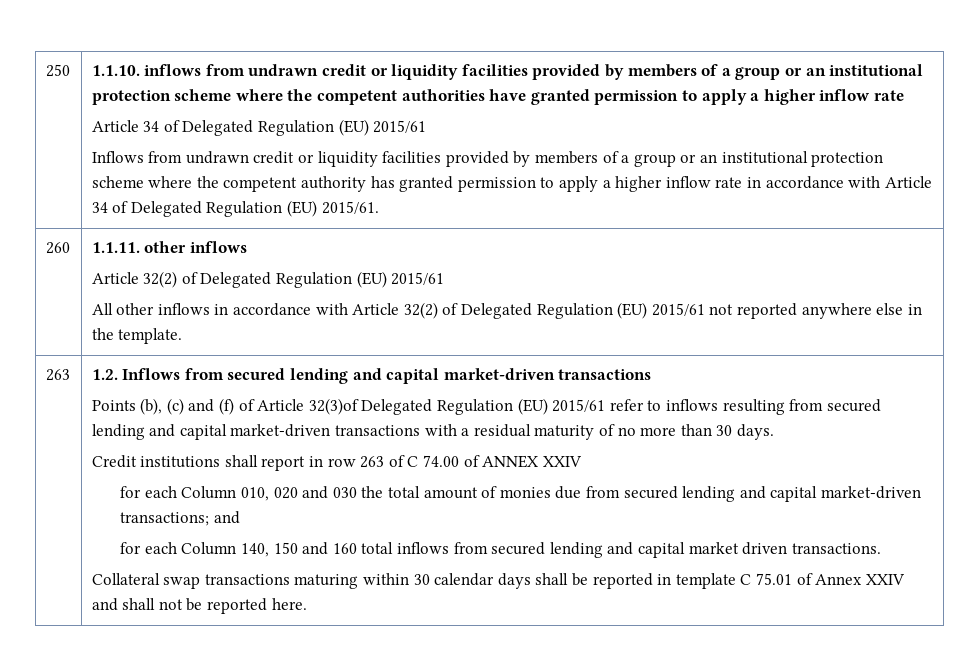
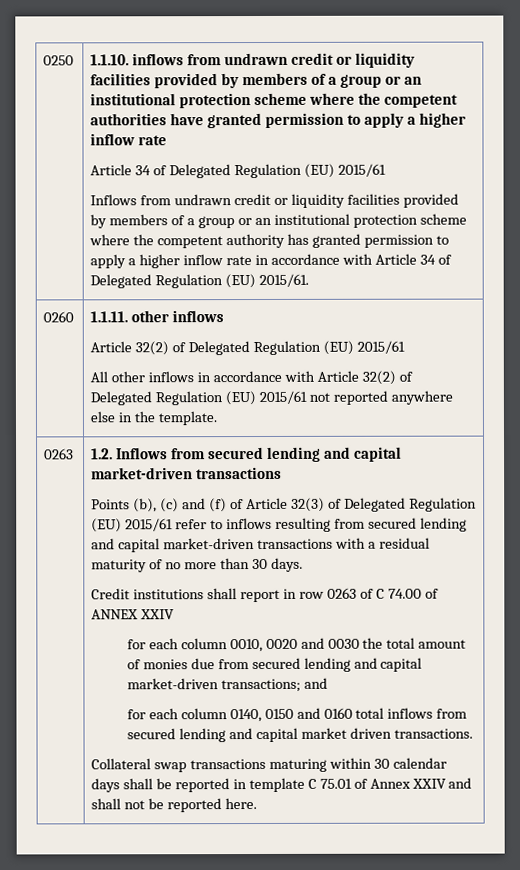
[45,64,70,77] 250 -> [43,55,75,66] 0250
[45,242,70,254] 260 -> [43,311,75,323] 0260
[45,369,70,381] 263 -> [44,448,75,460] 0263
[308,398,359,415] 32(3)of -> [290,497,342,512] 32(3) of
[360,456,385,468] 263 -> [326,587,357,599] 0263
[181,486,357,501] Column 010, 020 and 030 -> [180,637,360,653] column 0010, 0020 and 0030
[181,542,357,557] Column 140, 150 and 160 -> [180,707,353,723] column 0140, 0150 and 0160

